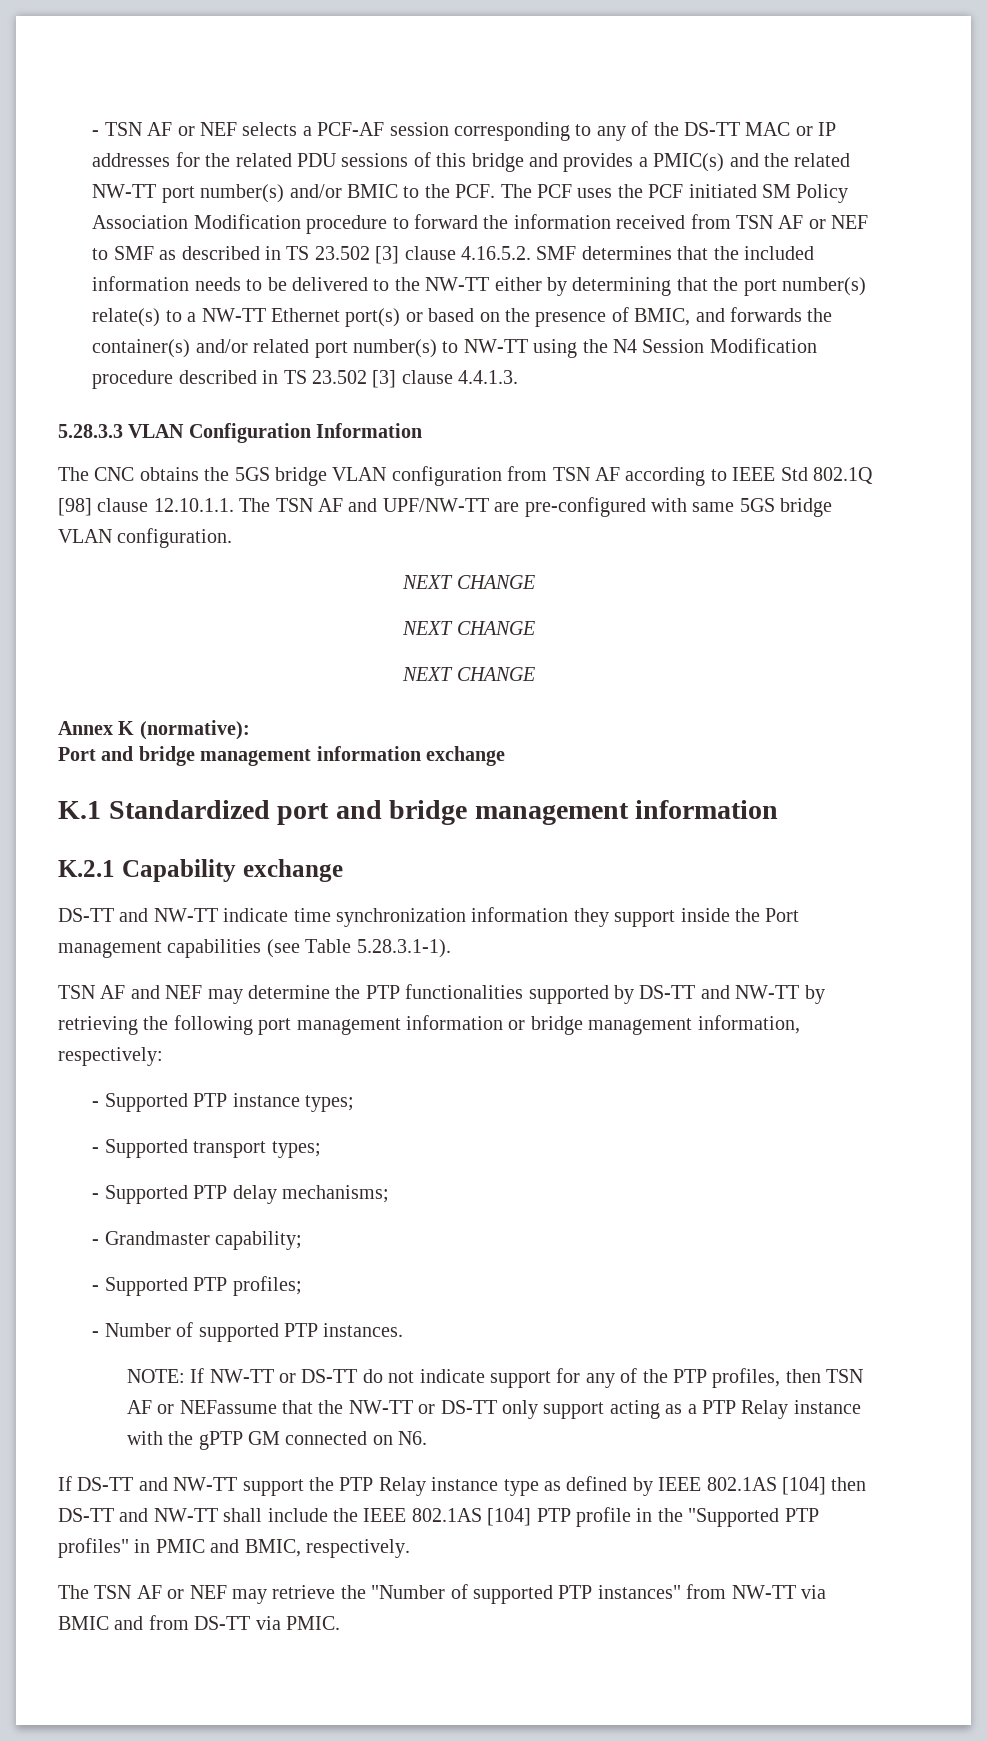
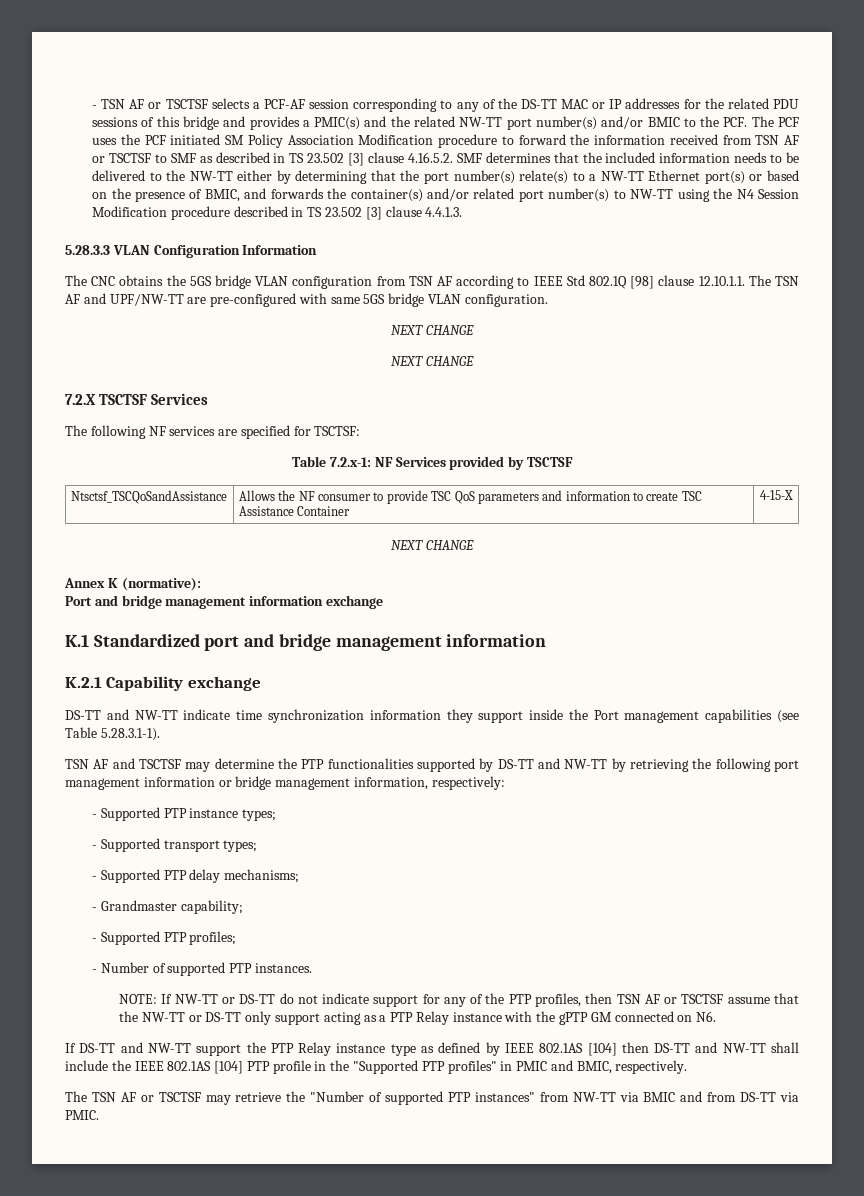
[200,122,238,136] NEF -> [165,99,208,109] TSCTSF
[831,215,869,229] NEF -> [108,153,151,163] TSCTSF
(535, 628) none -> [65,393,209,405] [65,425,361,439] [292,456,573,470] [70,490,227,504] [238,490,702,504] [238,506,351,516] [760,490,793,500] // 7.2.X TSCTSF Services // The following NF services are specified for TSCTSF: // Table 7.2.x-1: NF Services provided by TSCTSF // Ntsctsf_TSCQoSandAssistance | Allows the NF consumer to provide TSC QoS parameters and information to create TSC Assistance Container | 4-15-X
[165,985,203,999] NEF -> [139,759,181,769] TSCTSF
[179,1400,277,1414] NEFassume -> [681,994,770,1004] TSCTSF assume
[189,1585,227,1599] NEF -> [158,1092,201,1102] TSCTSF

